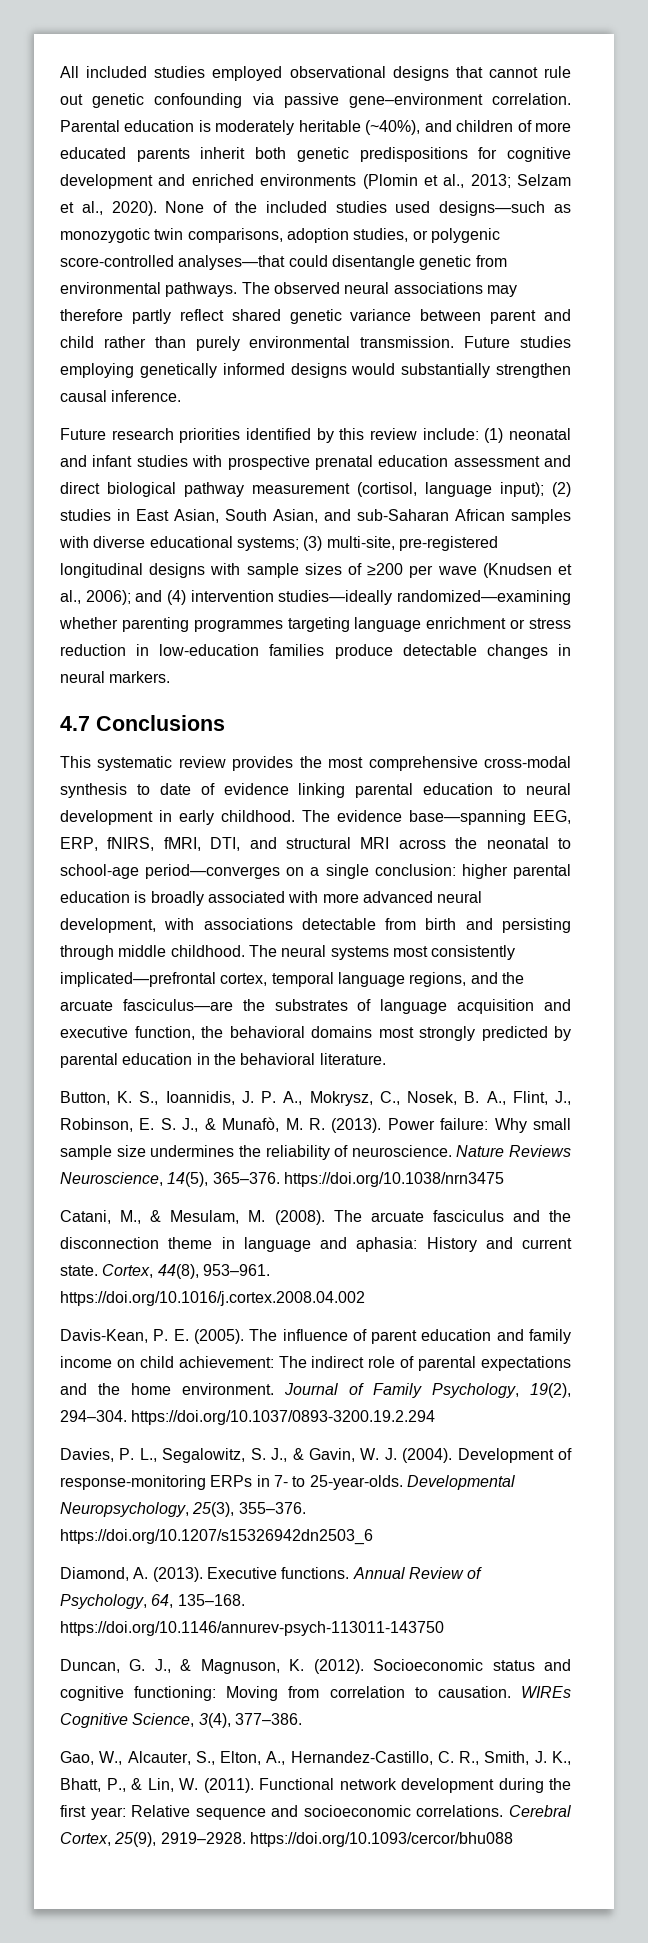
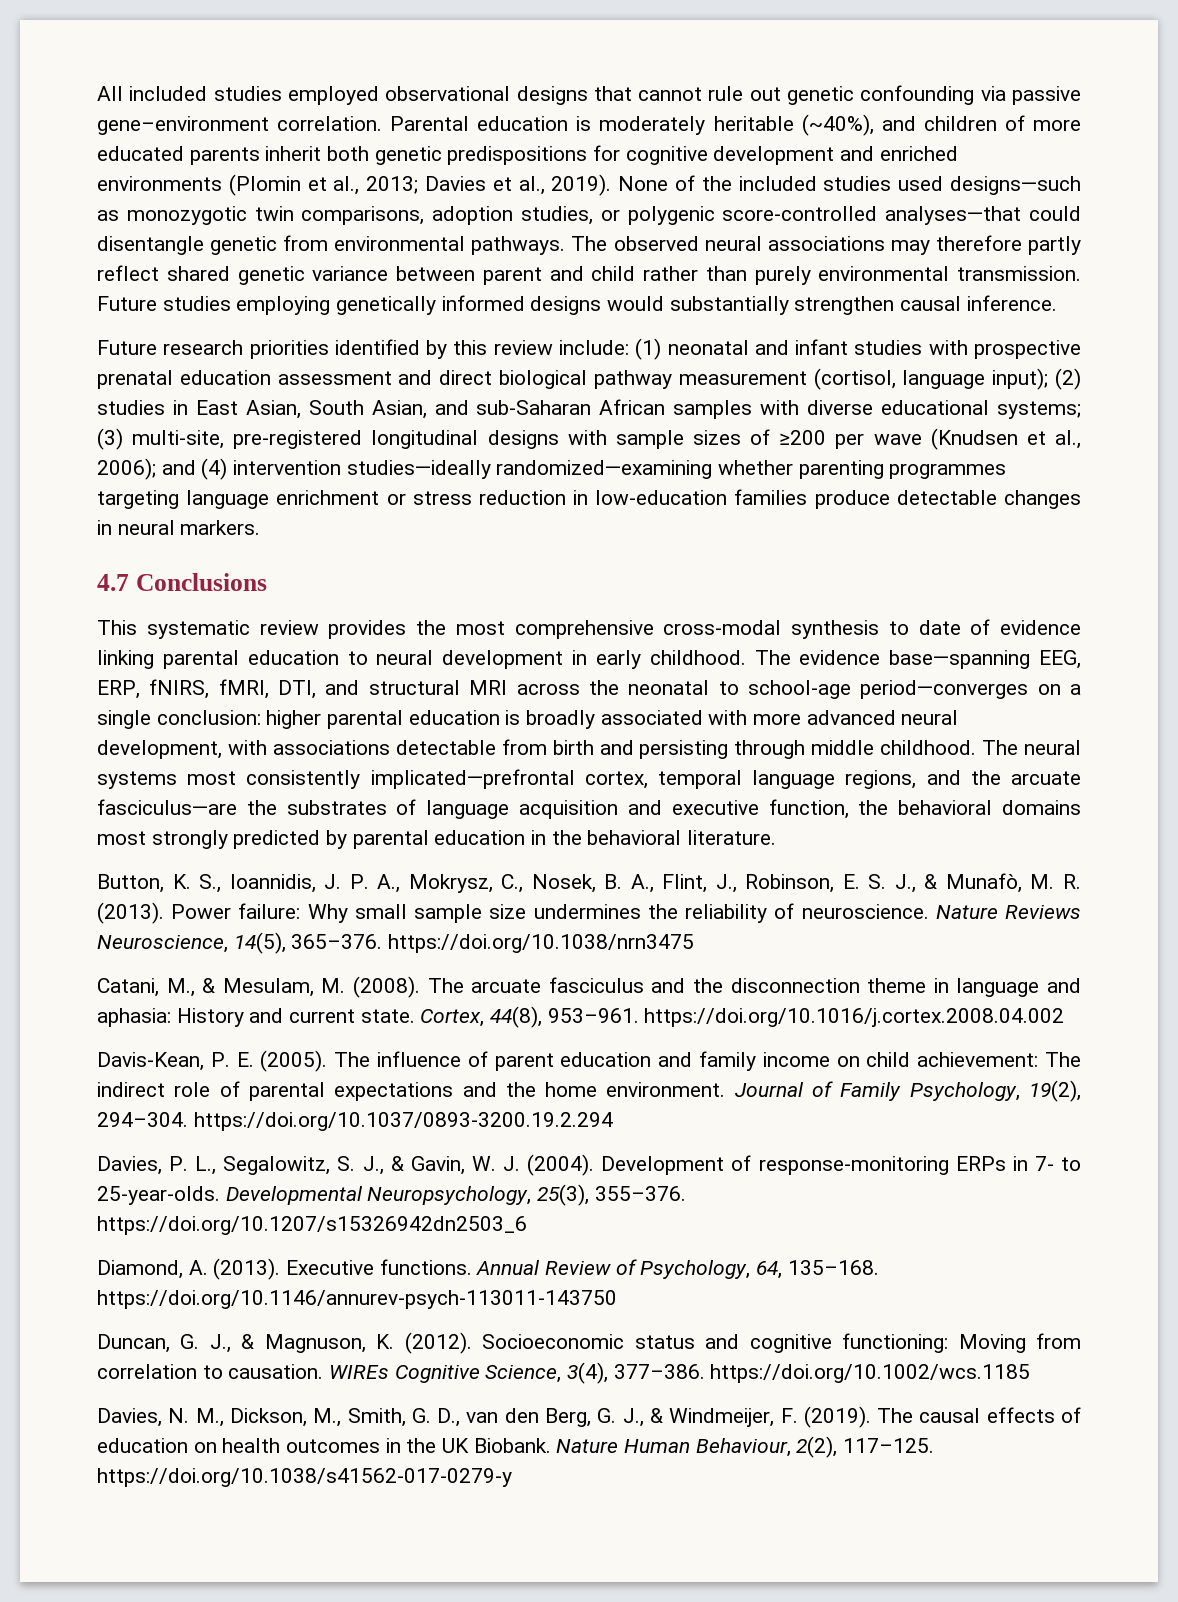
[517,174,571,186] [60,201,157,216] Selzam et al., 2020). -> [425,174,612,196] Davies et al., 2019).
[60,1751,571,1765] [60,1778,571,1793] [60,1805,571,1820] [60,1832,513,1847] // Gao, W., Alcauter, S., Elton, A., Hernandez-Castillo, C. R., Smith, J. K., Bhatt, P., & Lin, W. (2011). Functional network development during the first year: Relative sequence and socioeconomic correlations. Cerebral Cortex, 25(9), 2919–2928. https://doi.org/10.1093/cercor/bhu088 -> [710,1364,1031,1383] [97,1406,1081,1428] [97,1436,935,1458] [97,1468,512,1487] https://doi.org/10.1002/wcs.1185 // Davies, N. M., Dickson, M., Smith, G. D., van den Berg, G. J., & Windmeijer, F. (2019). The causal effects of education on health outcomes in the UK Biobank. Nature Human Behaviour, 2(2), 117–125. https://doi.org/10.1038/s41562-017-0279-y

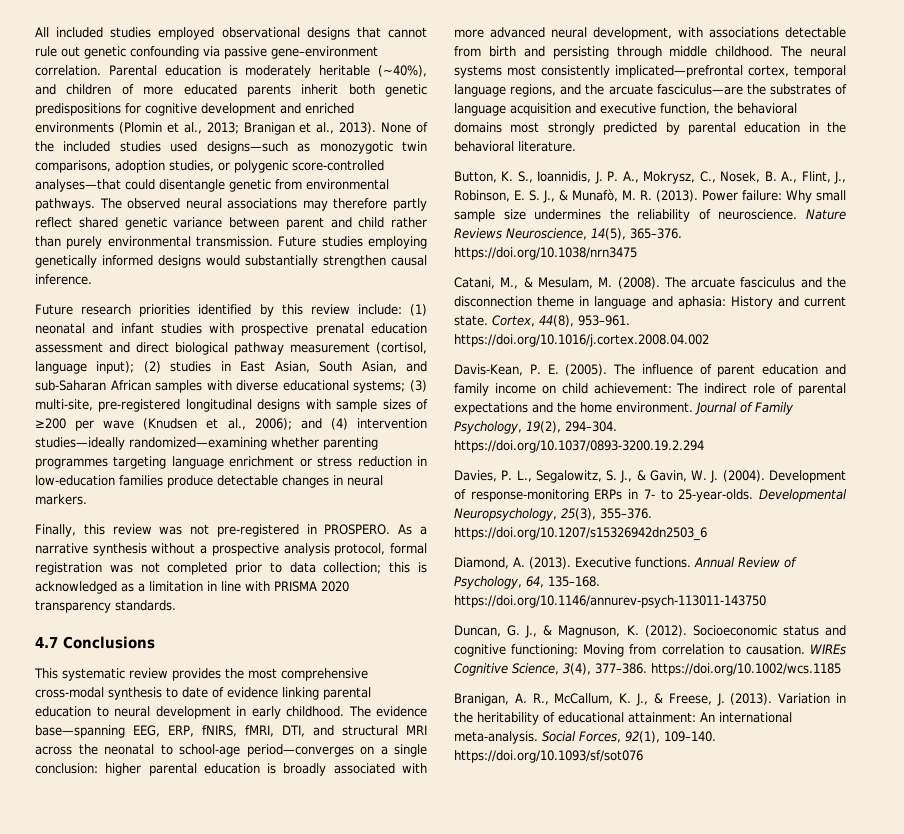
[425,174,612,196] Davies et al., 2019). -> [243,122,377,135] Branigan et al., 2013).
(261, 527) none -> [35,524,427,537] [35,543,428,556] [35,562,427,575] [35,581,349,594] [35,600,176,613] // Finally, this review was not pre-registered in PROSPERO. As a narrative synthesis without a prospective analysis protocol, formal registration was not completed prior to data collection; this is acknowledged as a limitation in line with PRISMA 2020 transparency standards.
[97,1406,1081,1428] [97,1436,935,1458] [97,1468,512,1487] Davies, N. M., Dickson, M., Smith, G. D., van den Berg, G. J., & Windmeijer, F. (2019). The causal effects of education on health outcomes in the UK Biobank. Nature Human Behaviour, 2(2), 117–125. https://doi.org/10.1038/s41562-017-0279-y -> [454,693,846,706] [454,712,792,725] [454,731,716,744] [454,750,643,763] Branigan, A. R., McCallum, K. J., & Freese, J. (2013). Variation in the heritability of educational attainment: An international meta-analysis. Social Forces, 92(1), 109–140. https://doi.org/10.1093/sf/sot076

